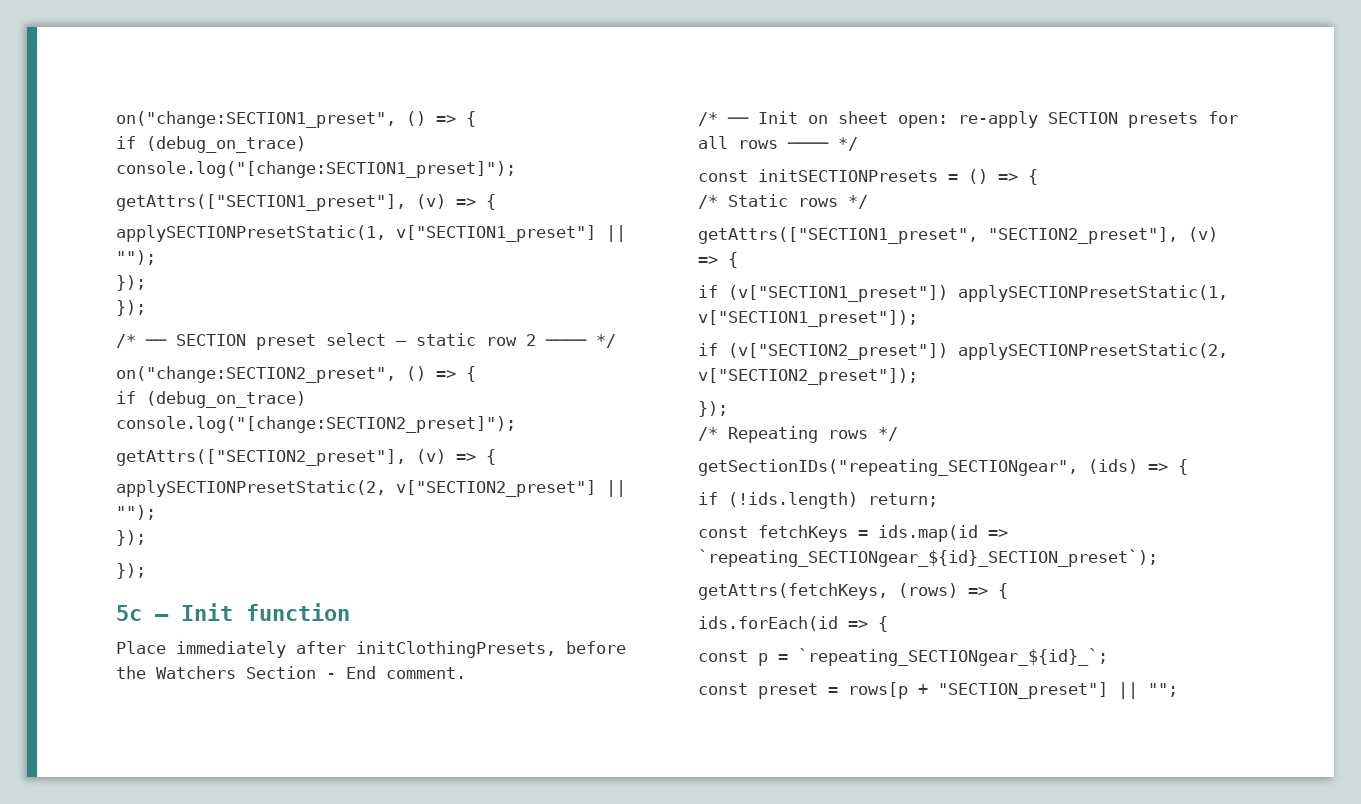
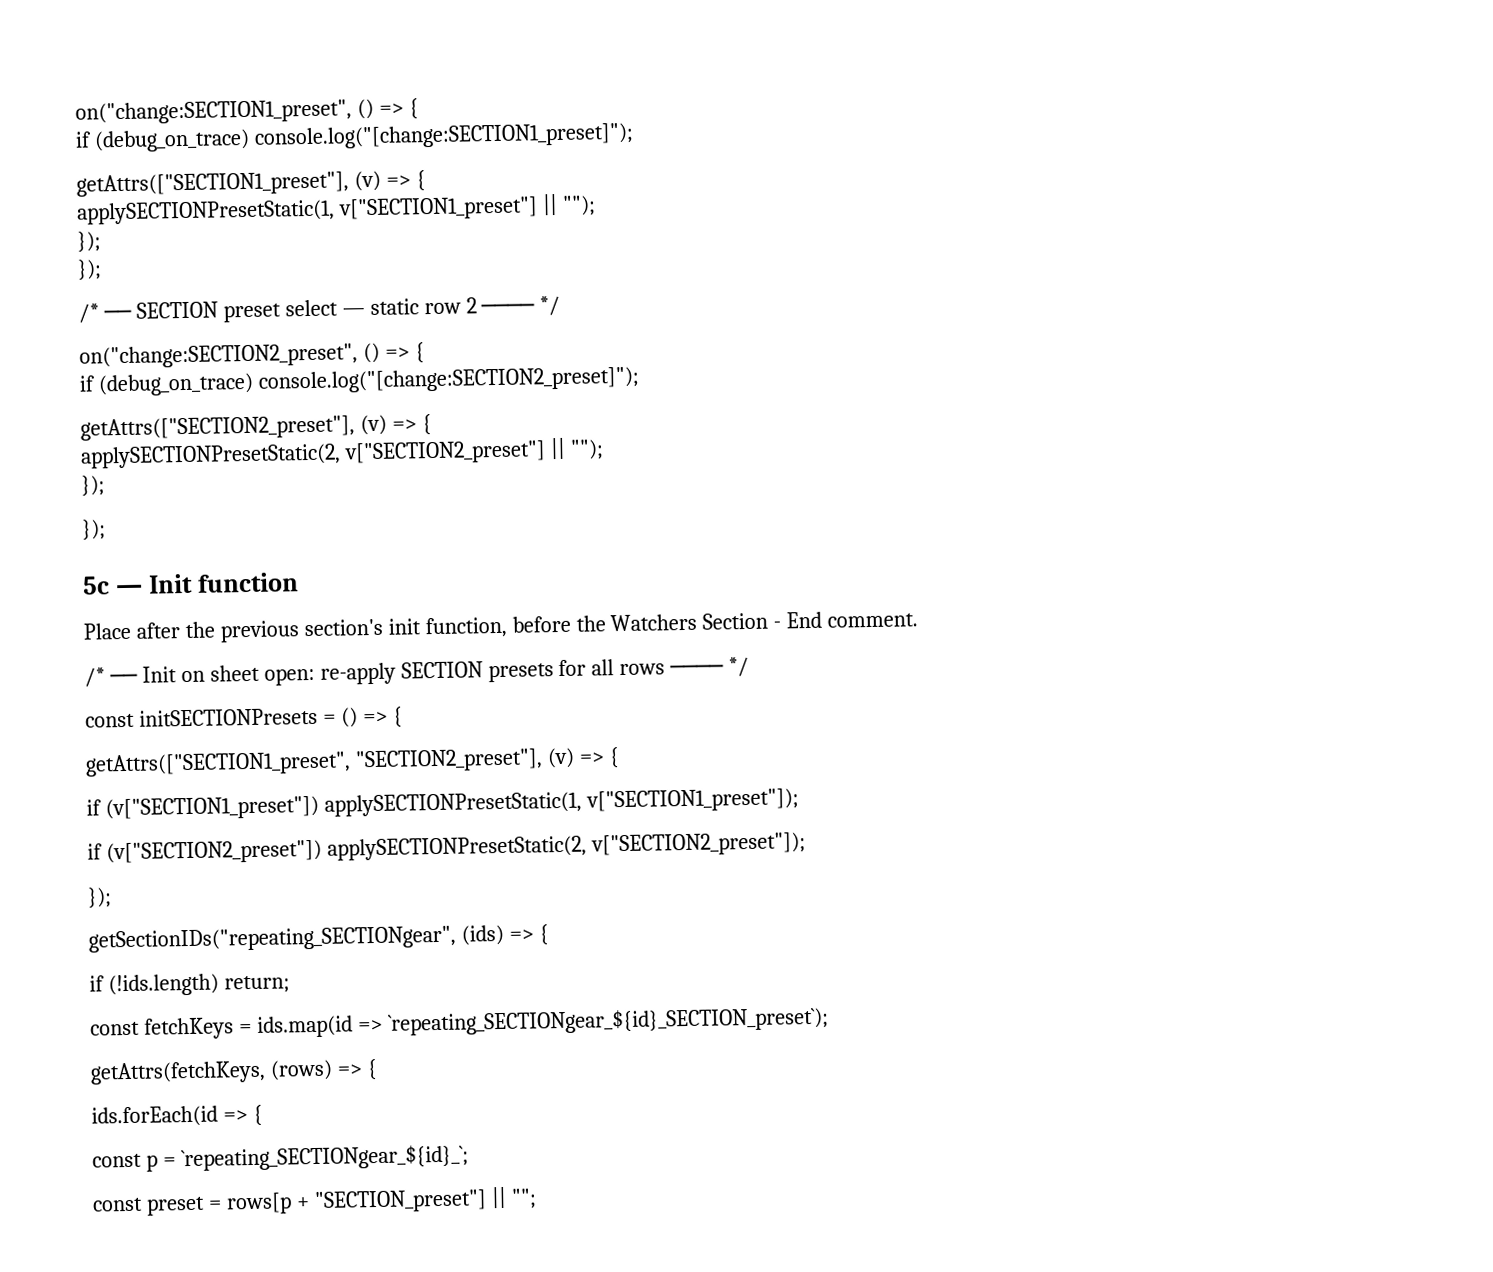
[176,641,556,658] immediately after initClothingPresets, -> [135,616,507,643] after the previous section's init function,
[698,194,868,209] // /* Static rows */ -> (403, 717) none
[698,426,898,443] // /* Repeating rows */ -> (112, 898) none

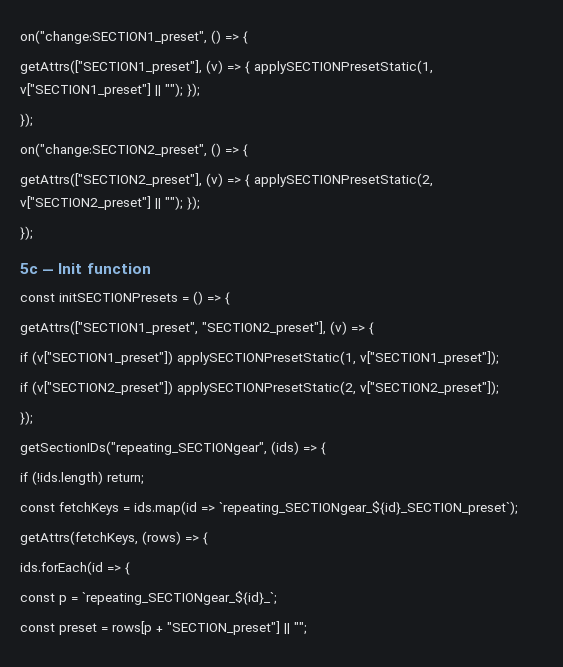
[75,122,634,153] // if (debug_on_trace) console.log("[change:SECTION1_preset]"); -> (248, 37) none
(426, 181) // -> (250, 67) none
[77,231,101,253] [77,259,102,281] [78,295,561,323] // }); // }); // /* ── SECTION preset select — static row 2 ──── */ -> [187,83,200,97] [20,113,33,127] }); // });
[79,366,639,397] // if (debug_on_trace) console.log("[change:SECTION2_preset]"); -> (248, 150) none
(432, 425) // -> (250, 180) none
(604, 449) // -> (183, 203) none
[83,611,919,643] [84,656,750,687] // Place after the previous section's init function, before the Watchers Section - End comment. // /* ── Init on sheet open: re-apply SECTION presets for all rows ──── */ -> (151, 268) none

